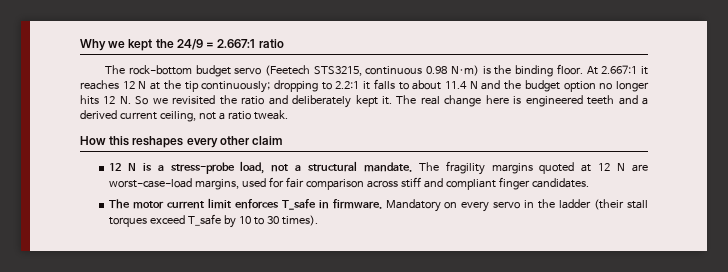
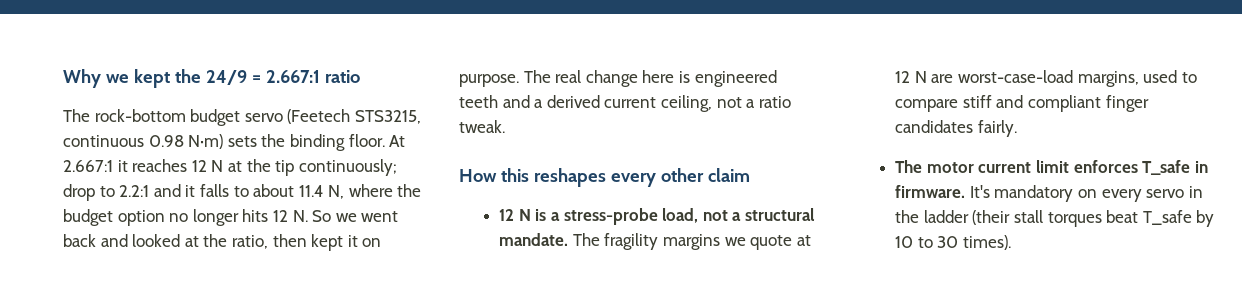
[482,66,491,74] is -> [227,136,257,147] sets
[274,80,318,92] dropping -> [63,184,95,201] drop
(360, 85) none -> [153,184,181,197] and
[469,80,501,90] N and -> [328,184,393,199] N, where
[172,95,392,108] revisited the ratio and deliberately kept it. -> [361,211,399,222] [63,234,382,251] [459,74,519,87] went back and looked at the ratio, then kept it on purpose.
[539,162,575,174] quoted -> [724,235,793,250] we quote
[268,177,398,190] for fair comparison across -> [1181,72,1197,83] [895,99,959,112] to compare
[531,178,589,188] candidates. -> [895,120,1017,137] candidates fairly.
[385,199,441,212] Mandatory -> [969,185,1074,202] It's mandatory
[149,215,185,224] exceed -> [1106,210,1139,223] beat

